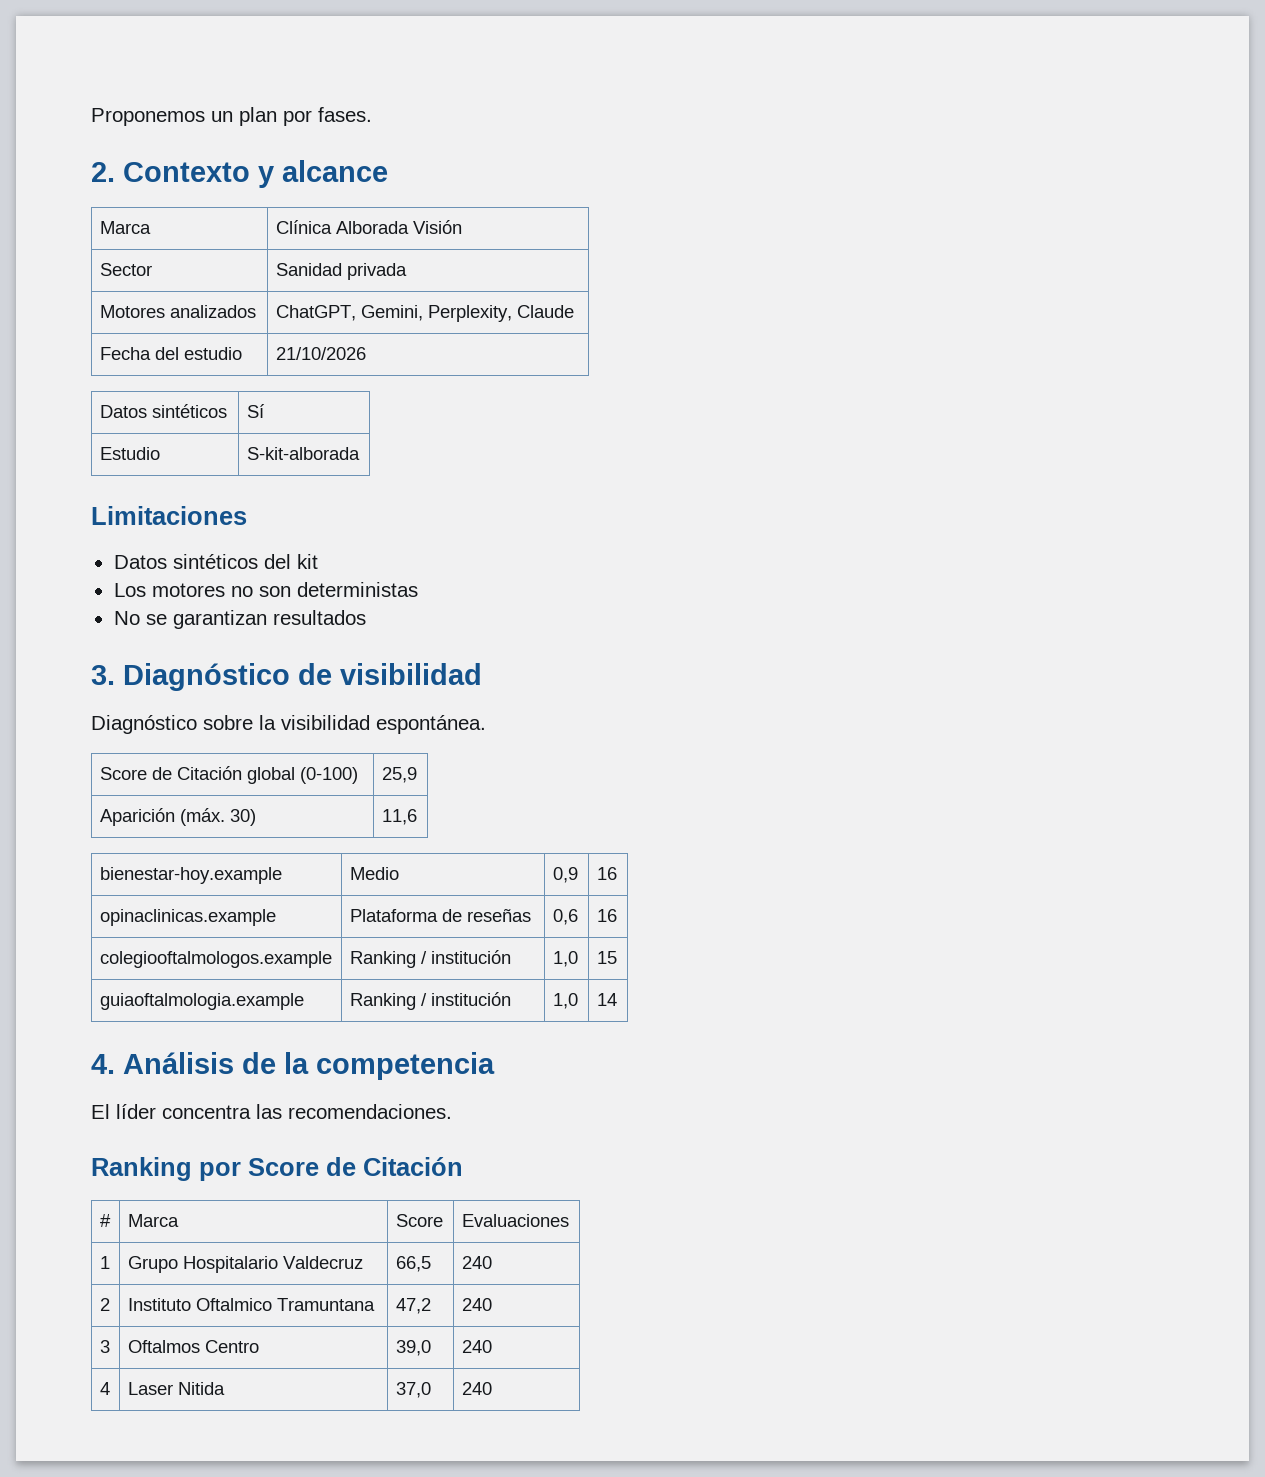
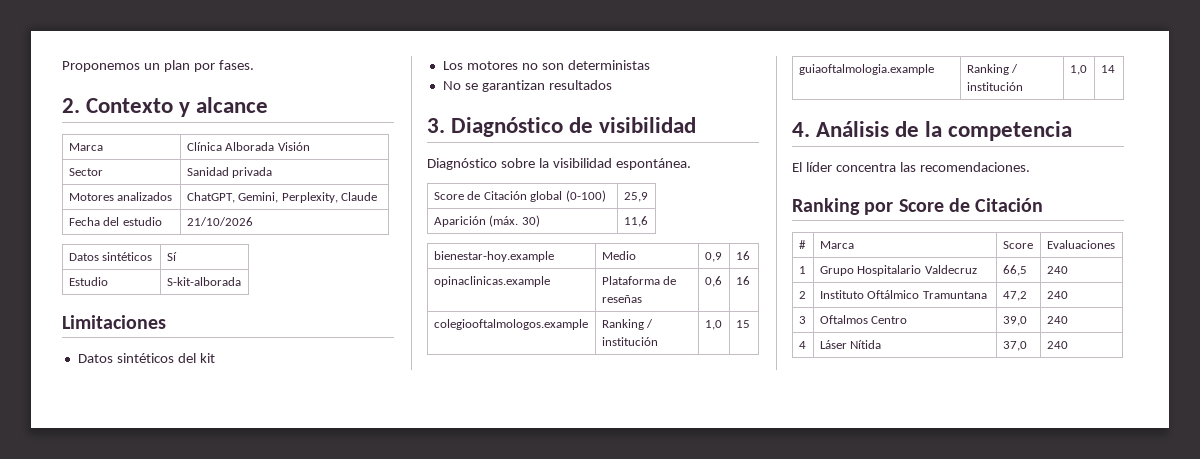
[195,1298,272,1311] Oftalmico -> [867,290,920,299] Oftálmico
[127,1382,225,1395] Laser Nitida -> [819,340,882,349] Láser Nítida

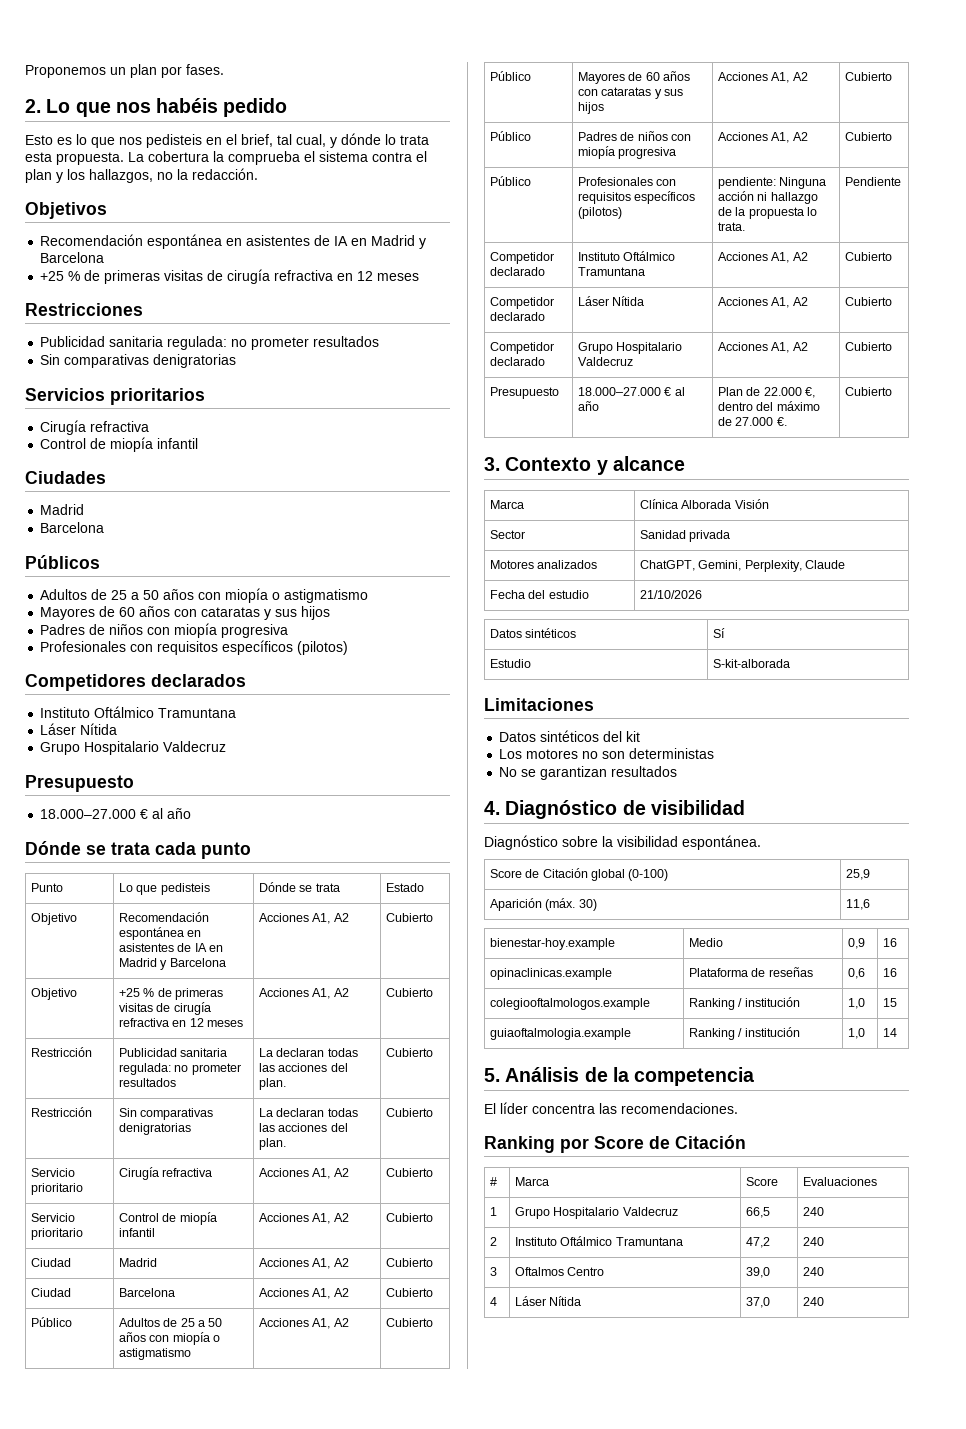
(80, 105) none -> [46,98,288,117] [25,133,429,148] [25,151,427,165] [25,168,258,183] [25,202,107,219] [40,234,427,249] [40,252,105,263] [40,269,420,284] [25,303,143,316] [40,336,380,350] [40,354,237,368] [25,388,205,405] [40,420,150,435] [40,437,199,452] [25,471,106,484] [40,504,85,515] [40,522,105,533] [25,555,100,569] [40,588,369,603] [40,606,331,620] [40,623,289,638] [40,640,349,655] [25,674,246,691] [40,706,237,718] [40,723,118,735] [40,741,227,755] [25,775,134,792] [40,808,192,819] [25,841,251,859] [30,883,63,892] [118,883,210,895] [258,882,340,892] [385,883,424,892] [30,913,77,925] [118,912,209,922] [118,927,202,940] [118,943,224,952] [118,958,226,970] [258,913,349,924] [385,913,433,922] [30,988,77,1000] [118,988,224,1000] [118,1002,211,1015] [118,1018,244,1027] [258,988,349,999] [385,988,433,997] [30,1047,92,1057] [118,1048,228,1057] [118,1063,241,1075] [118,1078,176,1087] [258,1048,358,1057] [258,1063,348,1072] [258,1078,286,1090] [385,1048,433,1057] [30,1107,92,1117] [118,1108,214,1120] [118,1123,191,1135] [258,1108,358,1117] [258,1123,348,1132] [258,1138,286,1150] [385,1108,433,1117] [30,1168,75,1177] [30,1183,83,1195] [118,1167,213,1180] [258,1168,349,1179] [385,1168,433,1177] [30,1213,75,1222] [30,1228,83,1240] [118,1212,217,1225] [118,1228,155,1237] [258,1213,349,1224] [385,1213,433,1222] [30,1258,71,1267] [118,1258,157,1267] [258,1258,349,1269] [385,1258,433,1267] [30,1288,71,1297] [118,1288,175,1297] [258,1288,349,1299] [385,1288,433,1297] [30,1317,72,1327] [118,1318,223,1327] [118,1332,221,1345] [118,1348,191,1360] [258,1318,349,1329] [385,1318,433,1327] [489,71,531,81] [577,71,691,84] [577,87,684,99] [577,102,604,114] [717,72,808,83] [844,72,892,81] [489,131,531,141] [577,131,692,141] [577,146,677,159] [717,132,808,143] [844,132,892,141] [489,176,531,186] [577,177,677,186] [577,191,696,204] [577,207,622,219] [717,177,827,189] [717,191,818,204] [717,207,818,219] [717,222,745,231] [844,177,901,186] [489,252,554,264] [489,267,545,276] [577,251,676,261] [577,267,645,276] [717,252,808,263] [844,252,892,261] [489,297,554,309] [489,312,545,321] [577,296,645,306] [717,297,808,308] [844,297,892,306] [489,342,554,354] [489,357,545,366] [577,342,683,354] [577,357,633,366] [717,342,808,353] [844,342,892,351] [489,387,559,399] [577,387,685,396] [577,401,599,411] [717,387,816,398] [717,401,820,411] [717,417,787,426] [844,387,892,396] [484,457,500,471] Lo que nos habéis pedido // Esto es lo que nos pedisteis en el brief, tal cual, y dónde lo trata esta propuesta. La cobertura la comprueba el sistema contra el plan y los hallazgos, no la redacción. // Objetivos // Recomendación espontánea en asistentes de IA en Madrid y Barcelona // +25 % de primeras visitas de cirugía refractiva en 12 meses // Restricciones // Publicidad sanitaria regulada: no prometer resultados // Sin comparativas denigratorias // Servicios prioritarios // Cirugía refractiva // Control de miopía infantil // Ciudades // Madrid // Barcelona // Públicos // Adultos de 25 a 50 años con miopía o astigmatismo // Mayores de 60 años con cataratas y sus hijos // Padres de niños con miopía progresiva // Profesionales con requisitos específicos (pilotos) // Competidores declarados // Instituto Oftálmico Tramuntana // Láser Nítida // Grupo Hospitalario Valdecruz // Presupuesto // 18.000–27.000 € al año // Dónde se trata cada punto // Punto | Lo que pedisteis | Dónde se trata | Estado // Objetivo | Recomendación espontánea en asistentes de IA en Madrid y Barcelona | Acciones A1, A2 | Cubierto // Objetivo | +25 % de primeras visitas de cirugía refractiva en 12 meses | Acciones A1, A2 | Cubierto // Restricción | Publicidad sanitaria regulada: no prometer resultados | La declaran todas las acciones del plan. | Cubierto // Restricción | Sin comparativas denigratorias | La declaran todas las acciones del plan. | Cubierto // Servicio prioritario | Cirugía refractiva | Acciones A1, A2 | Cubierto // Servicio prioritario | Control de miopía infantil | Acciones A1, A2 | Cubierto // Ciudad | Madrid | Acciones A1, A2 | Cubierto // Ciudad | Barcelona | Acciones A1, A2 | Cubierto // Público | Adultos de 25 a 50 años con miopía o astigmatismo | Acciones A1, A2 | Cubierto // Público | Mayores de 60 años con cataratas y sus hijos | Acciones A1, A2 | Cubierto // Público | Padres de niños con miopía progresiva | Acciones A1, A2 | Cubierto // Público | Profesionales con requisitos específicos (pilotos) | pendiente: Ninguna acción ni hallazgo de la propuesta lo trata. | Pendiente // Competidor declarado | Instituto Oftálmico Tramuntana | Acciones A1, A2 | Cubierto // Competidor declarado | Láser Nítida | Acciones A1, A2 | Cubierto // Competidor declarado | Grupo Hospitalario Valdecruz | Acciones A1, A2 | Cubierto // Presupuesto | 18.000–27.000 € al año | Plan de 22.000 €, dentro del máximo de 27.000 €. | Cubierto // 3.
[427,118,445,133] 3. -> [484,801,500,815] 4.
[792,122,810,137] 4. -> [484,1068,500,1082] 5.

